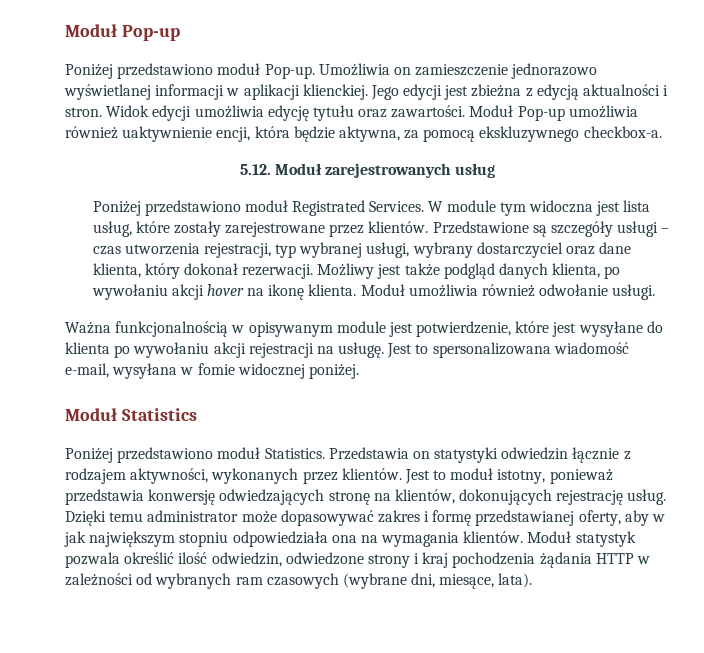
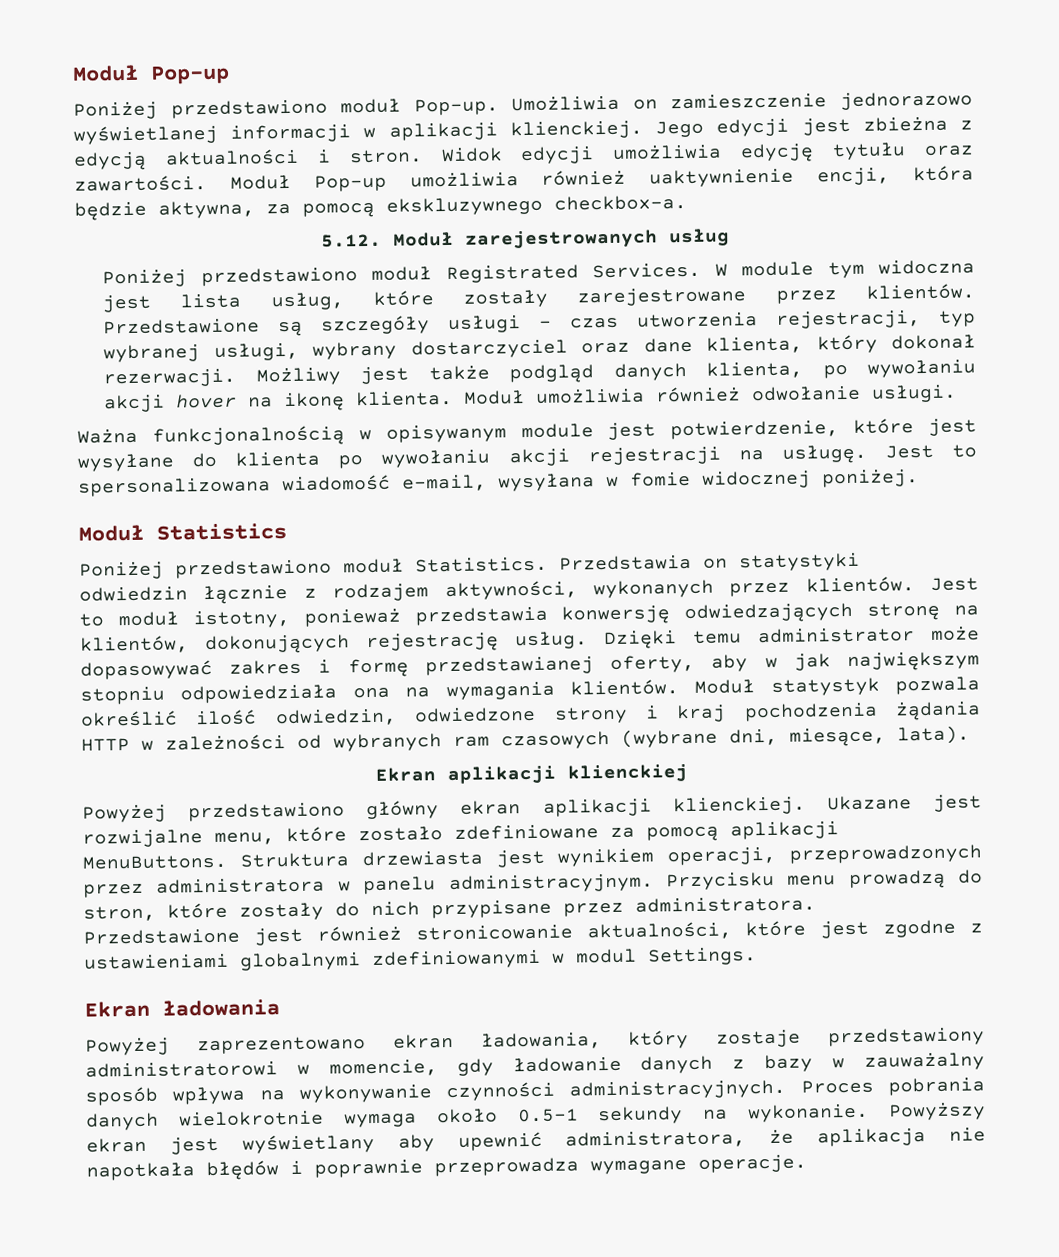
(533, 580) none -> [374,764,688,785] [82,794,982,823] [82,821,839,848] [82,844,982,870] [83,869,983,898] [83,896,816,922] [83,919,983,946] [84,947,757,971] [84,999,280,1018] [85,1027,986,1056] [85,1052,986,1078] [85,1077,985,1106] [86,1102,986,1131] [86,1127,986,1155] [86,1154,807,1181] // Ekran aplikacji klienckiej // Powyżej przedstawiono główny ekran aplikacji klienckiej. Ukazane jest rozwijalne menu, które zostało zdefiniowane za pomocą aplikacji MenuButtons. Struktura drzewiasta jest wynikiem operacji, przeprowadzonych przez administratora w panelu administracyjnym. Przycisku menu prowadzą do stron, które zostały do nich przypisane przez administratora. Przedstawione jest również stronicowanie aktualności, które jest zgodne z ustawieniami globalnymi zdefiniowanymi w modul Settings. // Ekran ładowania // Powyżej zaprezentowano ekran ładowania, który zostaje przedstawiony administratorowi w momencie, gdy ładowanie danych z bazy w zauważalny sposób wpływa na wykonywanie czynności administracyjnych. Proces pobrania danych wielokrotnie wymaga około 0.5-1 sekundy na wykonanie. Powyższy ekran jest wyświetlany aby upewnić administratora, że aplikacja nie napotkała błędów i poprawnie przeprowadza wymagane operacje.

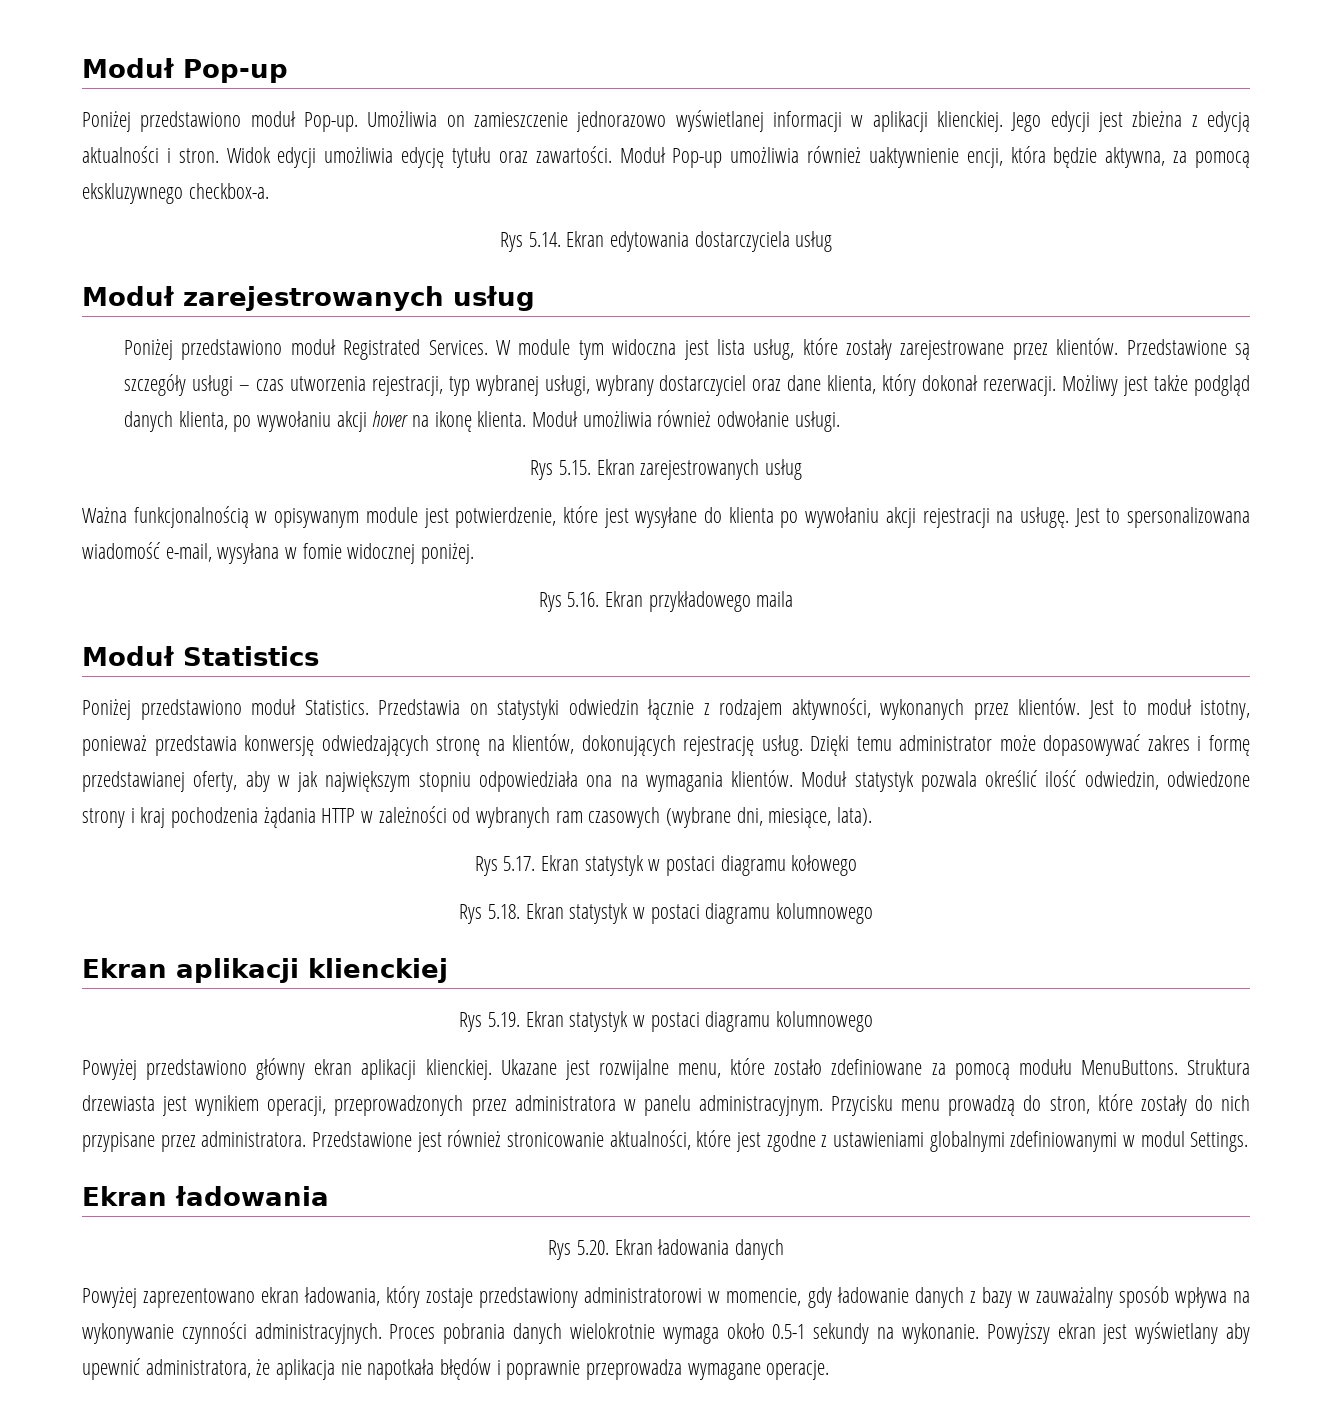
[320,233,382,248] 5.12. -> [499,231,833,252] Rys 5.14. Ekran edytowania dostarczyciela usług //
(958, 393) none -> [530,459,802,480] // Rys 5.15. Ekran zarejestrowanych usług
(919, 478) none -> [538,591,794,612] // Rys 5.16. Ekran przykładowego maila
[789,727,886,747] miesące, -> [768,808,832,828] miesiące,
[374,764,688,785] Ekran aplikacji klienckiej -> [474,855,858,876] [459,903,873,924] [82,958,448,983] [459,1011,873,1032] Rys 5.17. Ekran statystyk w postaci diagramu kołowego // Rys 5.18. Ekran statystyk w postaci diagramu kolumnowego // Ekran aplikacji klienckiej // Rys 5.19. Ekran statystyk w postaci diagramu kolumnowego
[730,821,839,840] aplikacji -> [1018,1059,1072,1075] modułu
(280, 1008) none -> [548,1239,784,1260] // Rys 5.20. Ekran ładowania danych

